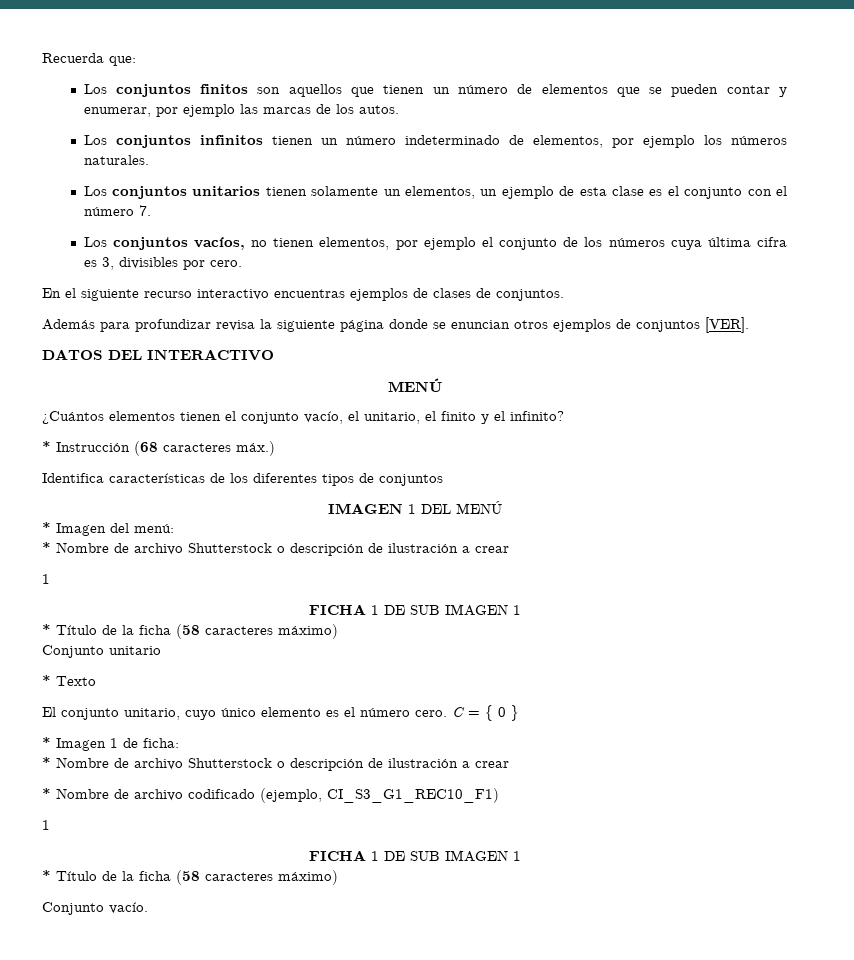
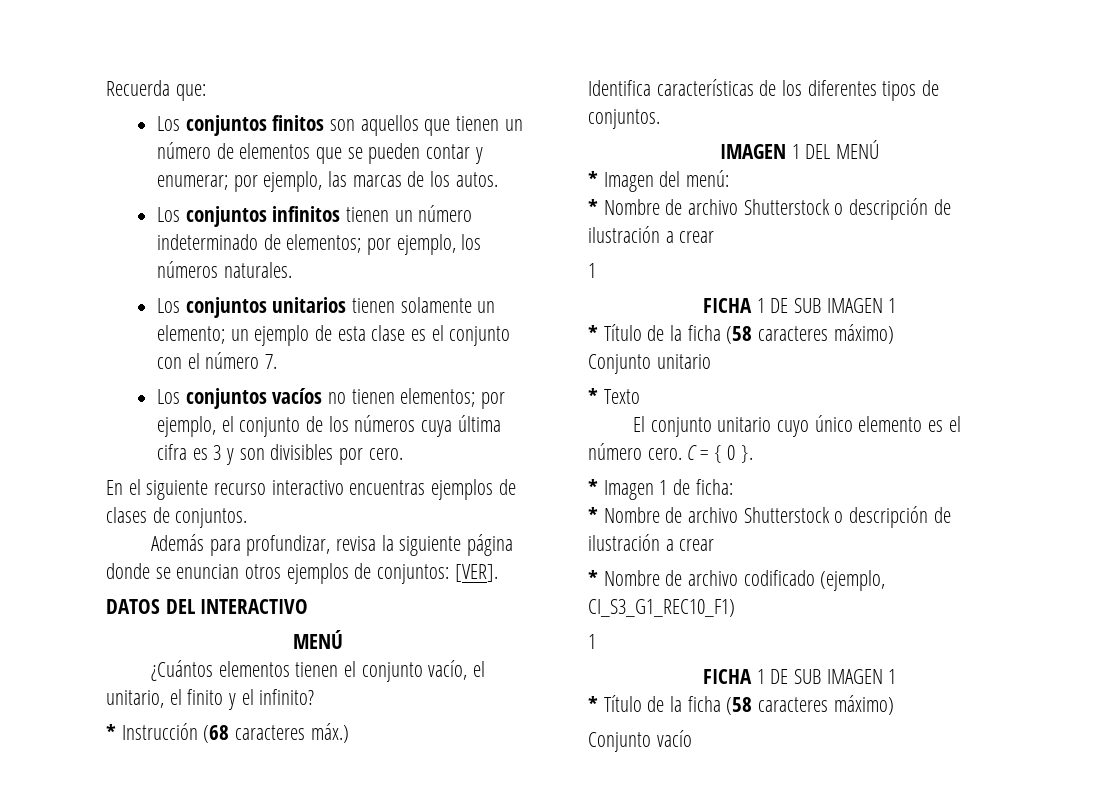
[83,104,235,117] enumerar, por ejemplo -> [157,171,323,192] enumerar; por ejemplo,
[532,135,695,148] elementos, por ejemplo -> [286,234,456,255] elementos; por ejemplo,
[404,186,475,199] elementos, -> [157,325,226,344] elemento;
[193,237,245,250] vacíos, -> [272,388,323,404] vacíos
[319,237,476,250] elementos, por ejemplo -> [400,388,506,409] [157,416,217,437] elementos; por ejemplo,
[101,257,114,270] 3, -> [213,445,265,465] 3 y son
[135,319,211,332] profundizar -> [246,535,331,556] profundizar,
[636,320,700,332] conjuntos -> [377,564,450,584] conjuntos:
[379,474,443,486] conjuntos -> [588,109,660,129] conjuntos.
[124,708,180,720] unitario, -> [717,417,772,432] unitario
[511,705,519,721] } -> [741,445,754,463] }.
[109,902,148,914] vacío. -> [656,730,692,747] vacío

